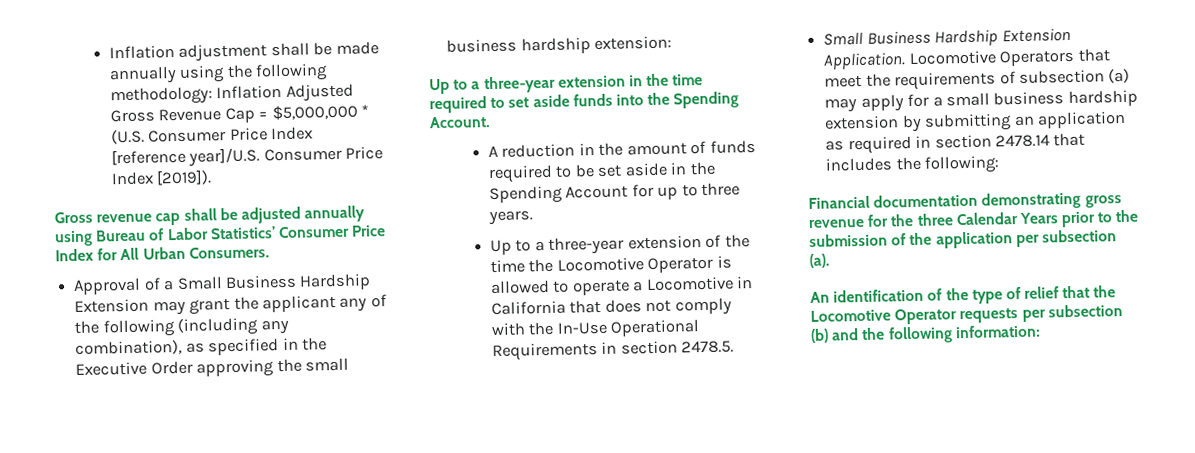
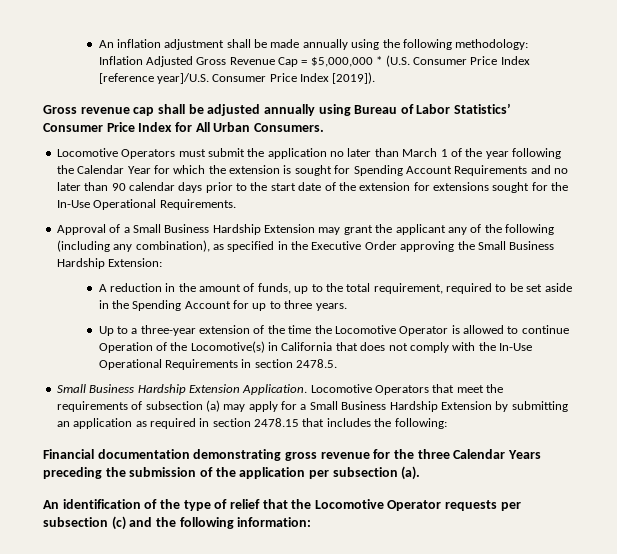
[108,45,175,60] Inflation -> [98,39,161,48] An inflation
(270, 252) none -> [56,148,561,159] [56,165,568,176] [56,182,569,193] [56,199,236,210] // Locomotive Operators must submit the application no later than March 1 of the year following the Calendar Year for which the extension is sought for Spending Account Requirements and no later than 90 calendar days prior to the start date of the extension for extensions sought for the In-Use Operational Requirements.
[304,357,349,372] [446,35,673,55] [429,73,704,95] [429,91,740,114] [429,116,491,129] small business hardship extension: // Up to a three-year extension in the time required to set aside funds into the Spending Account. -> [477,241,555,250] [56,258,163,269] Small Business Hardship Extension:
[709,139,756,154] funds -> [257,283,443,294] funds, up to the total requirement,
[572,276,734,296] operate a Locomotive -> [521,325,569,334] [98,341,265,353] continue Operation of the Locomotive(s)
[945,89,1138,108] [824,115,900,130] small business hardship extension -> [309,401,492,412] Small Business Hardship Extension
[994,134,1050,148] 2478.14 -> [254,418,299,427] 2478.15
[1061,211,1114,228] prior to -> [43,467,102,479] preceding
[810,328,829,343] (b) -> [111,516,126,530] (c)

